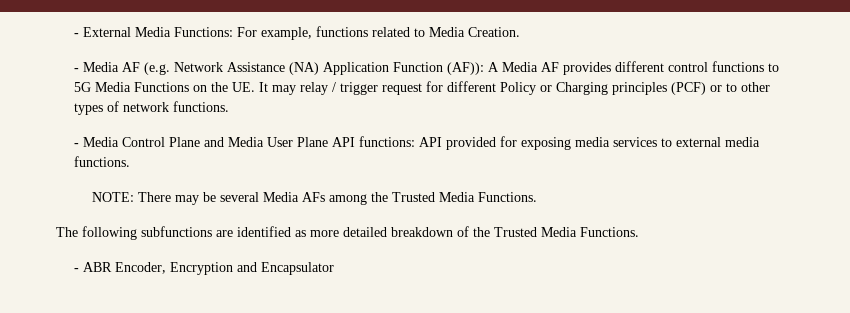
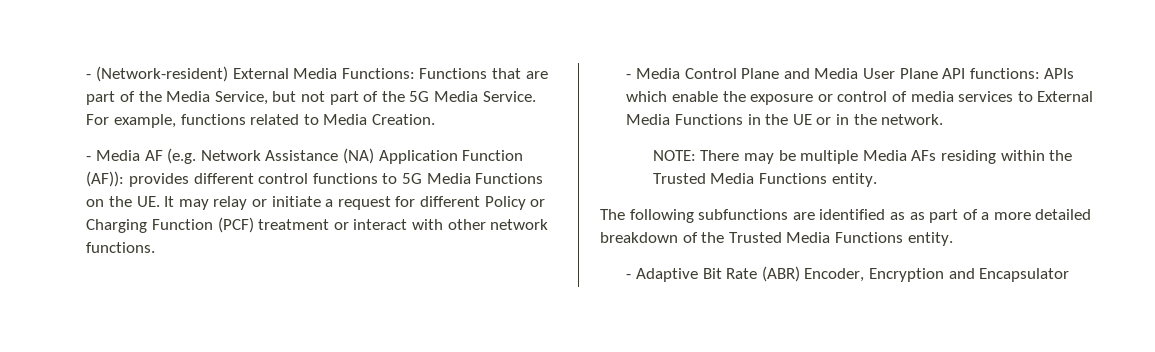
[74,33,80,37] - -> [86,66,229,82] - (Network-resident)
(234, 32) none -> [419,68,548,79] [86,91,536,105] Functions that are part of the Media Service, but not part of the 5G Media Service.
[488,62,560,72] A Media AF -> (125, 179) none
[332,82,379,95] / trigger -> [251,196,334,207] or initiate a
[612,82,771,95] [74,101,120,115] principles (PCF) or to other types of -> [152,217,486,233] Function (PCF) treatment or interact with other
[419,136,761,150] [74,156,131,167] API provided for exposing media services to external media functions. -> [1044,68,1075,79] [626,91,1094,105] [626,114,944,125] APIs which enable the exposure or control of media services to External Media Functions in the UE or in the network.
[220,192,260,202] several -> [800,150,859,164] multiple
[329,192,538,205] among the Trusted Media Functions. -> [940,150,1073,164] [652,173,877,187] residing within the Trusted Media Functions entity.
(306, 233) none -> [909,209,990,223] as part of a
[580,227,639,237] [74,262,113,272] Functions. // - ABR -> [834,232,953,246] [626,266,800,282] Functions entity. // - Adaptive Bit Rate (ABR)

